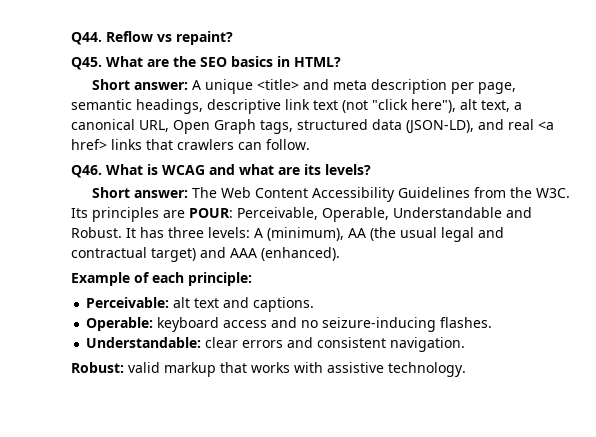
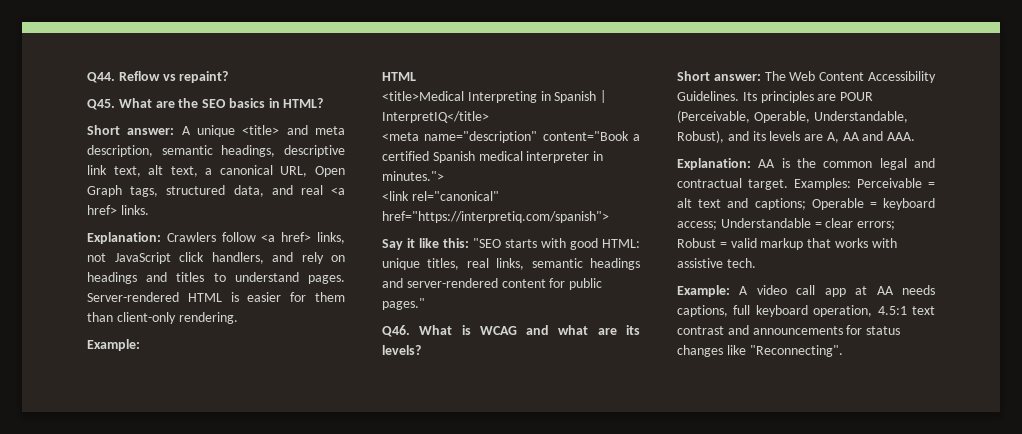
[371,79,517,94] description per page, -> [87,145,153,157] description,
[313,99,456,113] text (not "click here"), -> [113,166,141,177] text,
[372,119,474,134] data (JSON-LD), -> [233,185,264,197] data,
[111,139,310,150] links that crawlers can follow. -> [120,205,149,215] [87,232,346,244] [87,252,345,264] [87,272,345,284] [87,292,346,302] [87,312,238,324] [87,339,140,351] [382,72,416,81] [382,90,607,103] [382,111,489,123] [382,131,640,143] [382,151,604,163] [382,171,444,181] [382,191,499,201] [382,211,609,223] [382,238,640,250] [382,258,640,270] [382,278,603,290] [382,298,425,310] links. // Explanation: Crawlers follow <a href> links, not JavaScript click handlers, and rely on headings and titles to understand pages. Server-rendered HTML is easier for them than client-only rendering. // Example: // HTML // <title>Medical Interpreting in Spanish | InterpretIQ</title> // <meta name="description" content="Book a certified Spanish medical interpreter in minutes."> // <link rel="canonical" href="https://interpretiq.com/spanish"> // Say it like this: "SEO starts with good HTML: unique titles, real links, semantic headings and server-rendered content for public pages."
[398,187,571,198] [71,207,532,222] [71,227,504,242] [71,247,340,262] [71,272,252,286] [86,297,315,312] [86,317,493,332] [86,337,466,352] [71,362,124,373] Guidelines from the W3C. Its principles are POUR: Perceivable, Operable, Understandable and Robust. It has three levels: A (minimum), AA (the usual legal and contractual target) and AAA (enhanced). // Example of each principle: // Perceivable: alt text and captions. // Operable: keyboard access and no seizure-inducing flashes. // Understandable: clear errors and consistent navigation. // Robust: -> [677,91,874,103] [677,110,908,123] [677,130,916,143] [677,158,935,170] [677,178,935,190] [677,198,935,210] [677,218,896,230] [677,238,727,248] Guidelines. Its principles are POUR (Perceivable, Operable, Understandable, Robust), and its levels are A, AA and AAA. // Explanation: AA is the common legal and contractual target. Examples: Perceivable = alt text and captions; Operable = keyboard access; Understandable = clear errors; Robust =
[388,362,466,377] technology. -> [726,258,756,268] [677,285,935,297] [677,305,935,317] [677,325,901,335] [677,345,843,357] tech. // Example: A video call app at AA needs captions, full keyboard operation, 4.5:1 text contrast and announcements for status changes like "Reconnecting".

